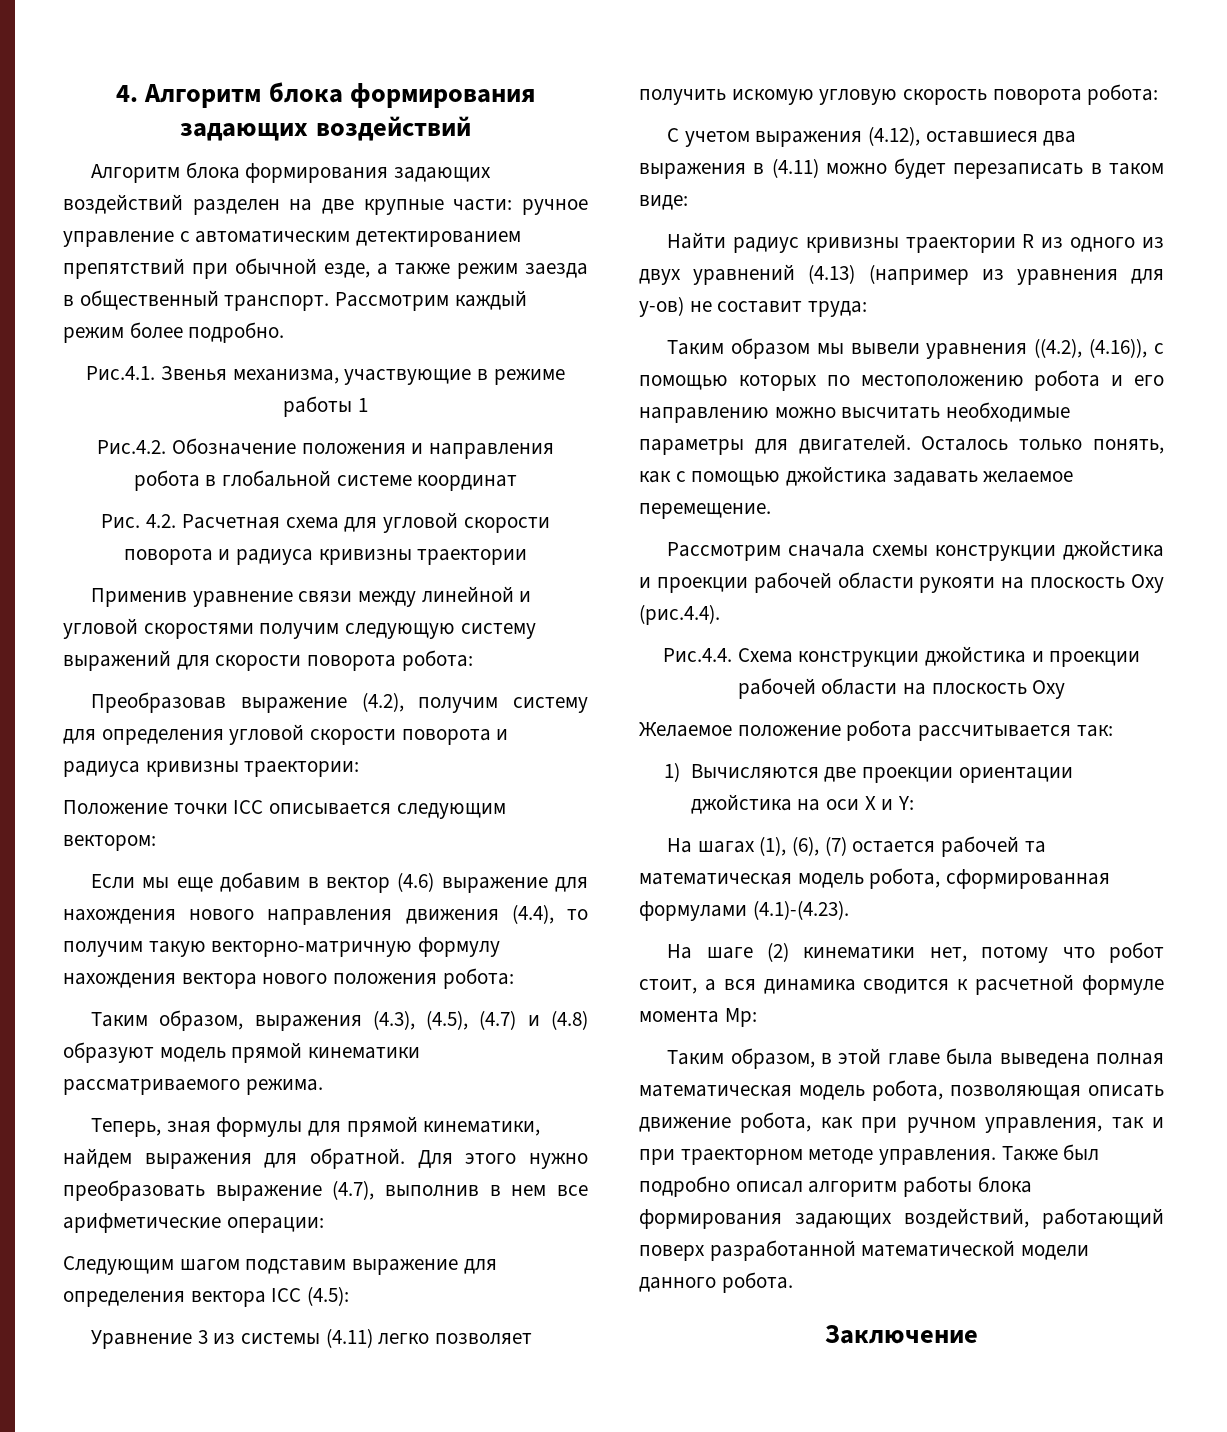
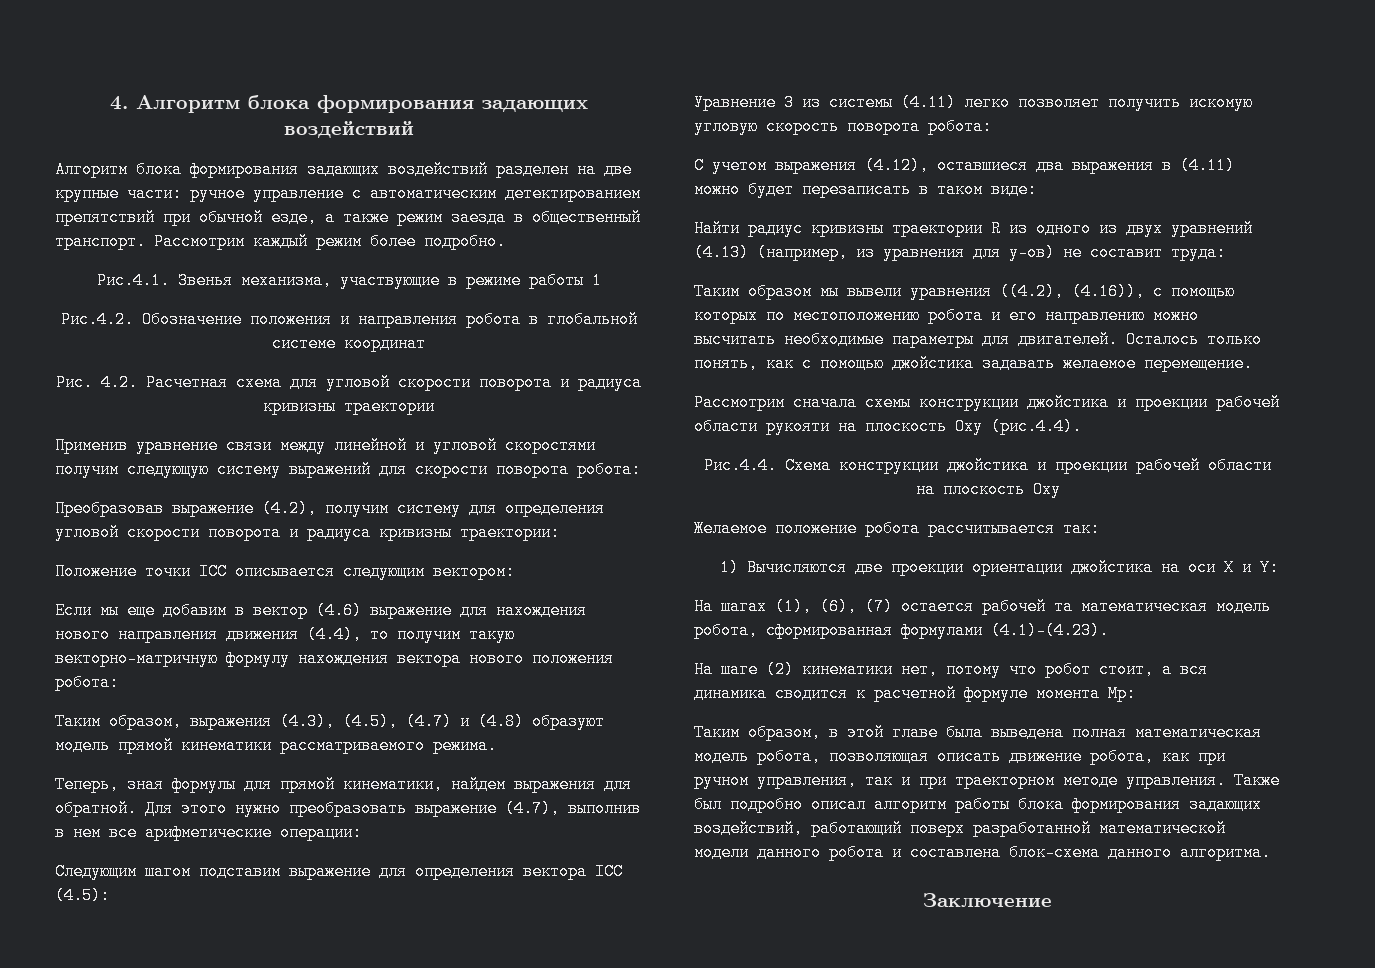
[868,264,969,285] (например -> [757,244,848,261] (например,
[721,1272,793,1293] робота. -> [829,844,1271,861] робота и составлена блок-схема данного алгоритма.

